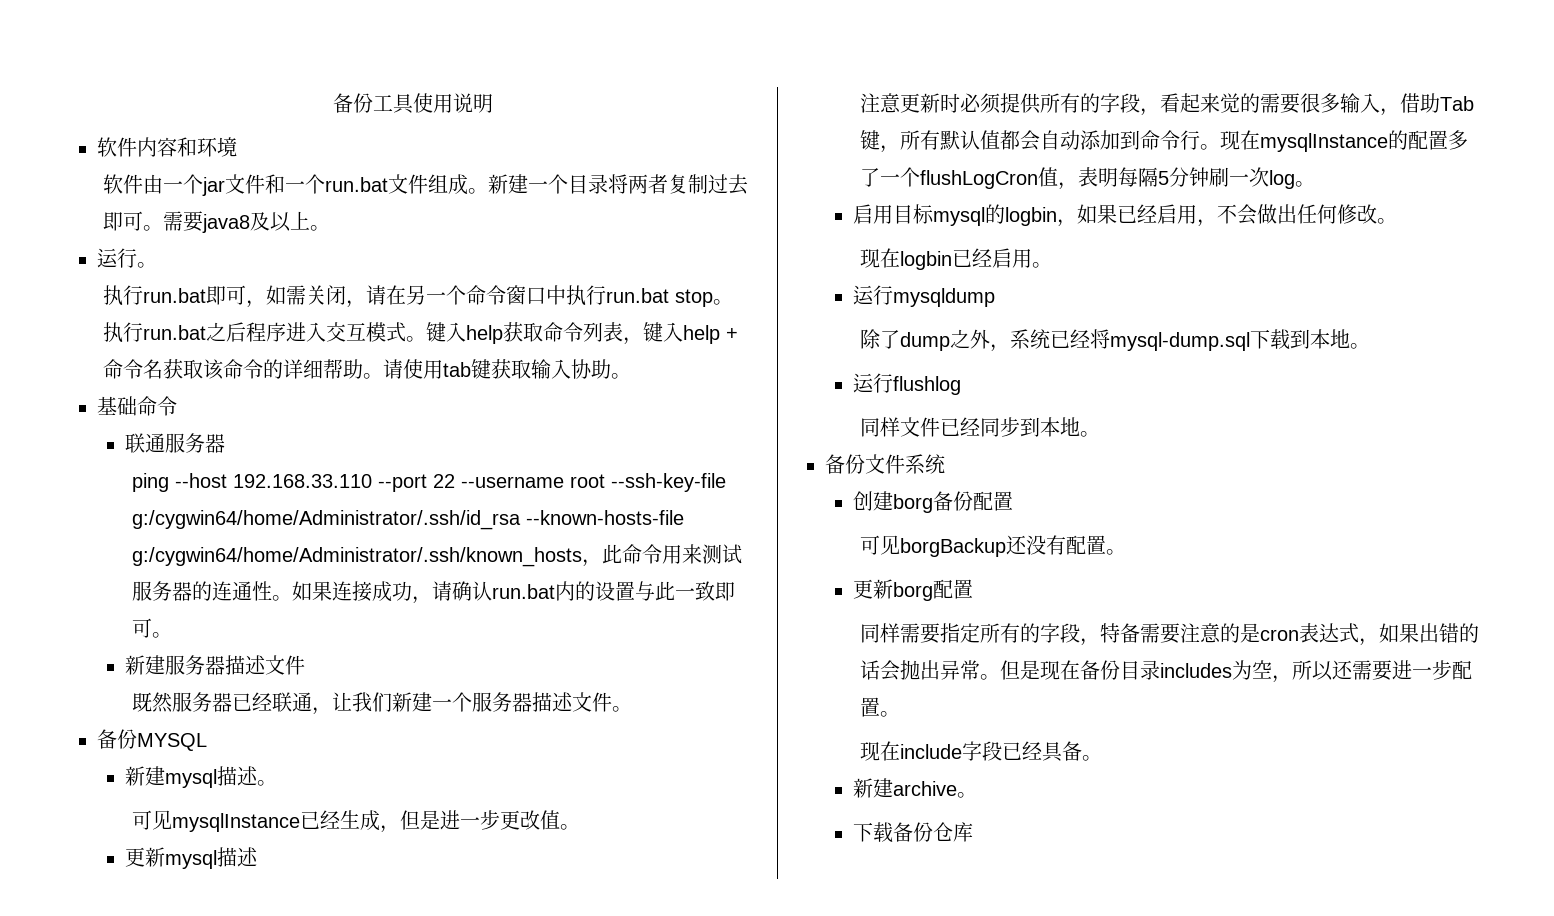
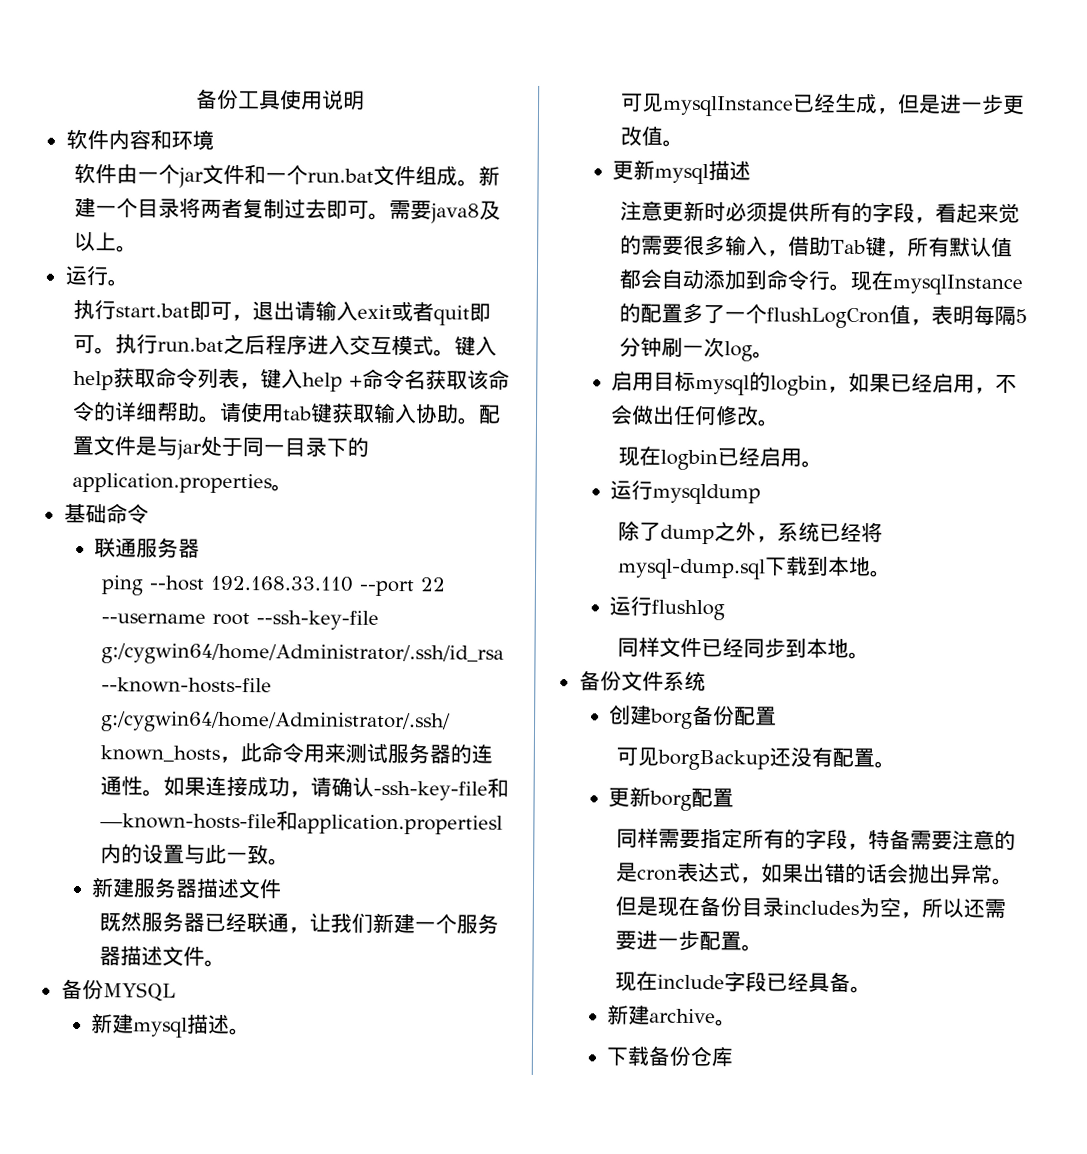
[143,285,714,308] run.bat即可，如需关闭，请在另一个命令窗口中执行run.bat stop -> [114,300,491,326] [72,334,95,354] start.bat即可，退出请输入exit或者quit即可
(632, 376) none -> [477,404,501,424] [71,435,369,460] [71,472,293,494] 配置文件是与jar处于同一目录下的application.properties。
[491,584,555,599] run.bat -> [373,777,510,801] [100,810,504,835] -ssh-key-file和—known-hosts-file和application.propertiesl
[714,582,735,601] [131,618,152,638] 即可 -> (270, 855) none

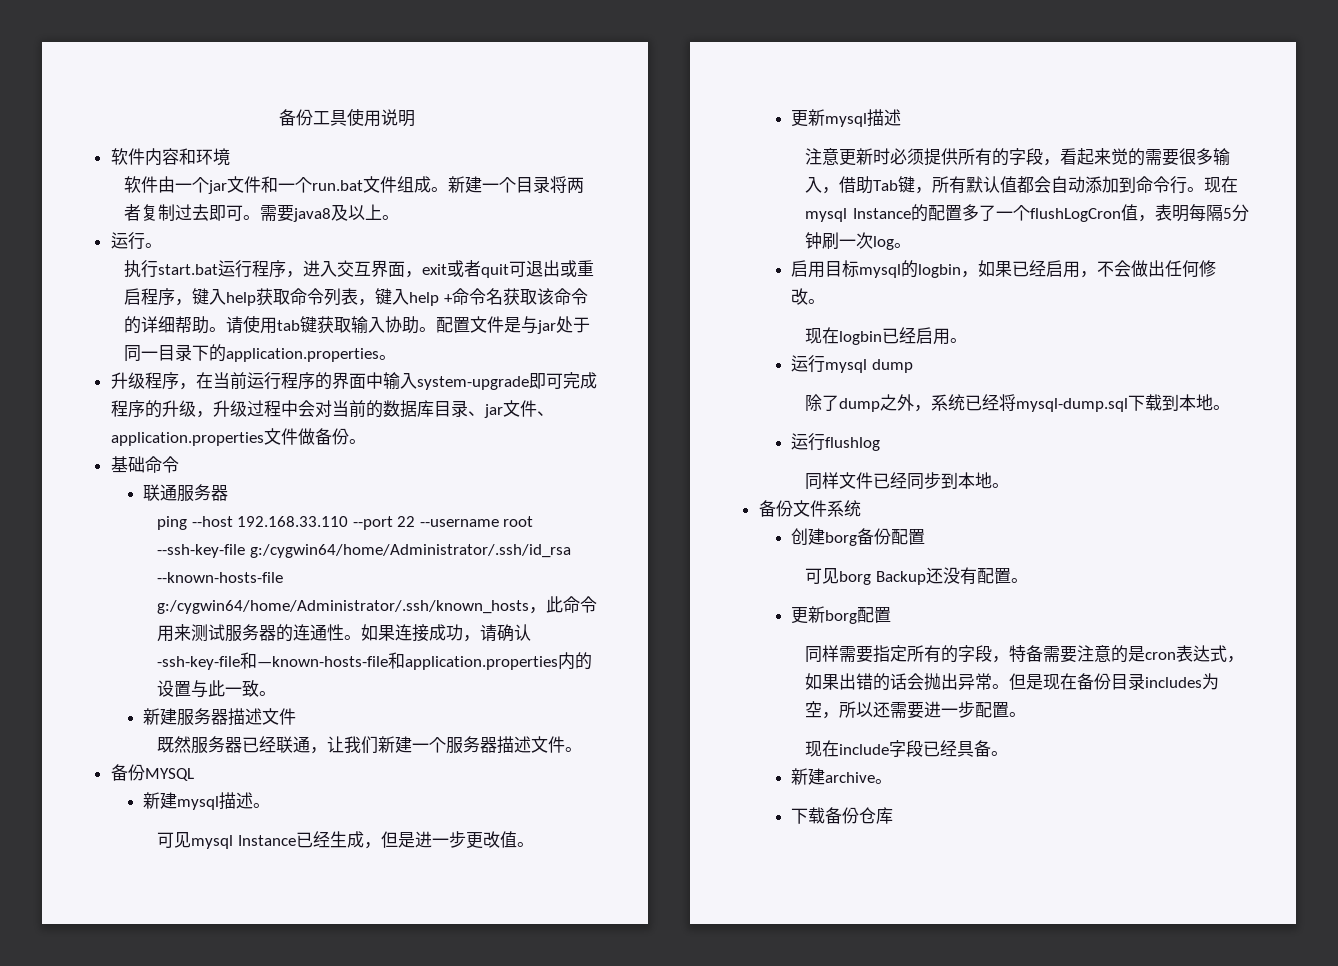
[188,300,491,326] [72,334,455,357] 即可，退出请输入exit或者quit即可。执行run.bat之后程序进入交互模式。 -> [218,260,595,278] [124,288,193,306] 运行程序，进入交互界面，exit或者quit可退出或重启程序，
(293, 488) none -> [110,372,597,390] [110,400,554,418] [110,428,366,446] // 升级程序，在当前运行程序的界面中输入system-upgrade即可完成程序的升级，升级过程中会对当前的数据库目录、jar文件、application.properties文件做备份。
[297,814,504,835] application.propertiesl -> [404,656,558,670] application.properties
[662,95,795,117] mysqlInstance -> [190,835,296,849] mysql Instance
[892,274,1024,296] mysqlInstance -> [804,208,911,222] mysql Instance
[652,483,762,505] mysqldump -> [825,359,913,373] mysql dump
[657,749,771,771] borgBackup -> [838,571,926,585] borg Backup

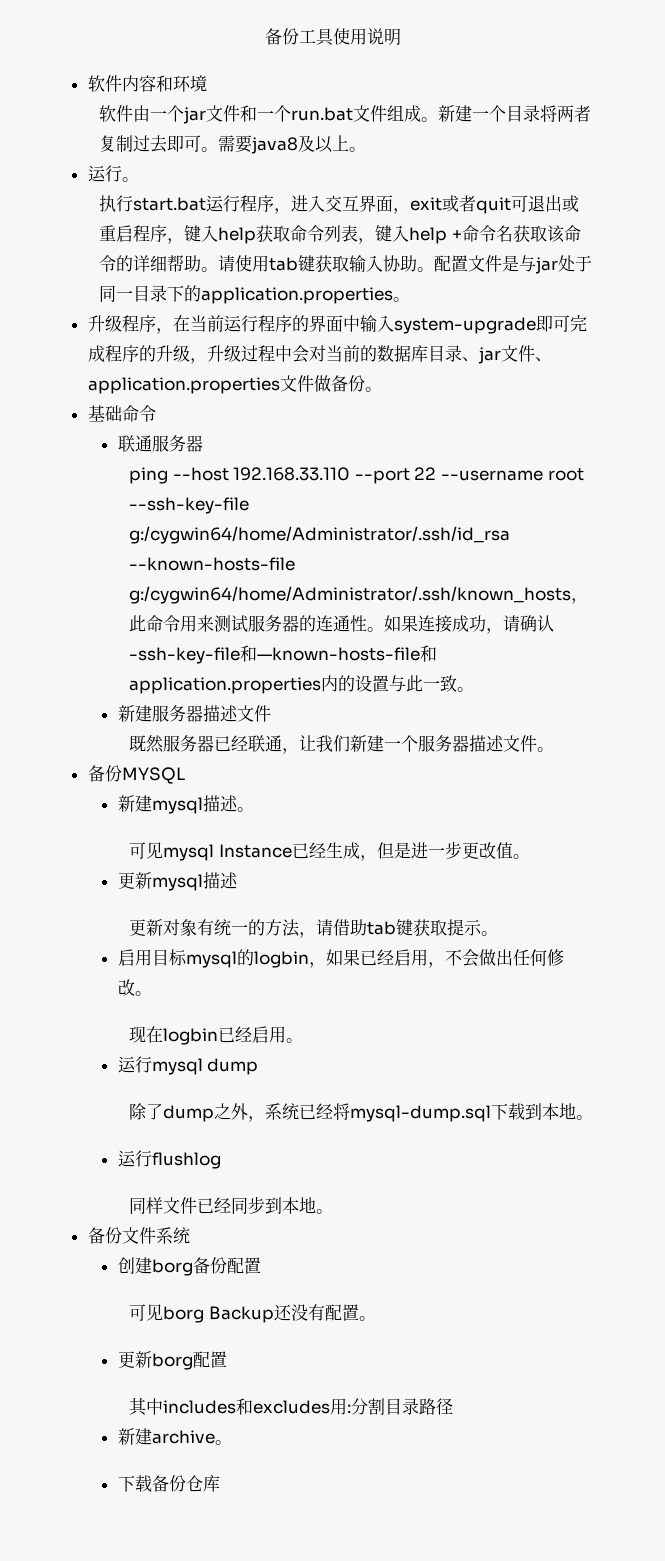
[804,148,1230,166] [804,176,1238,194] [804,204,1249,222] [804,232,894,250] 注意更新时必须提供所有的字段，看起来觉的需要很多输入，借助Tab键，所有默认值都会自动添加到命令行。现在mysql Instance的配置多了一个flushLogCron值，表明每隔5分钟刷一次log -> [129,919,483,938] 更新对象有统一的方法，请借助tab键获取提示
[804,645,1244,663] [804,673,1219,691] [804,701,1026,719] [804,740,1008,757] 同样需要指定所有的字段，特备需要注意的是cron表达式，如果出错的话会抛出异常。但是现在备份目录includes为空，所以还需要进一步配置。 // 现在include字段已经具备。 -> [129,1397,454,1416] 其中includes和excludes用:分割目录路径

